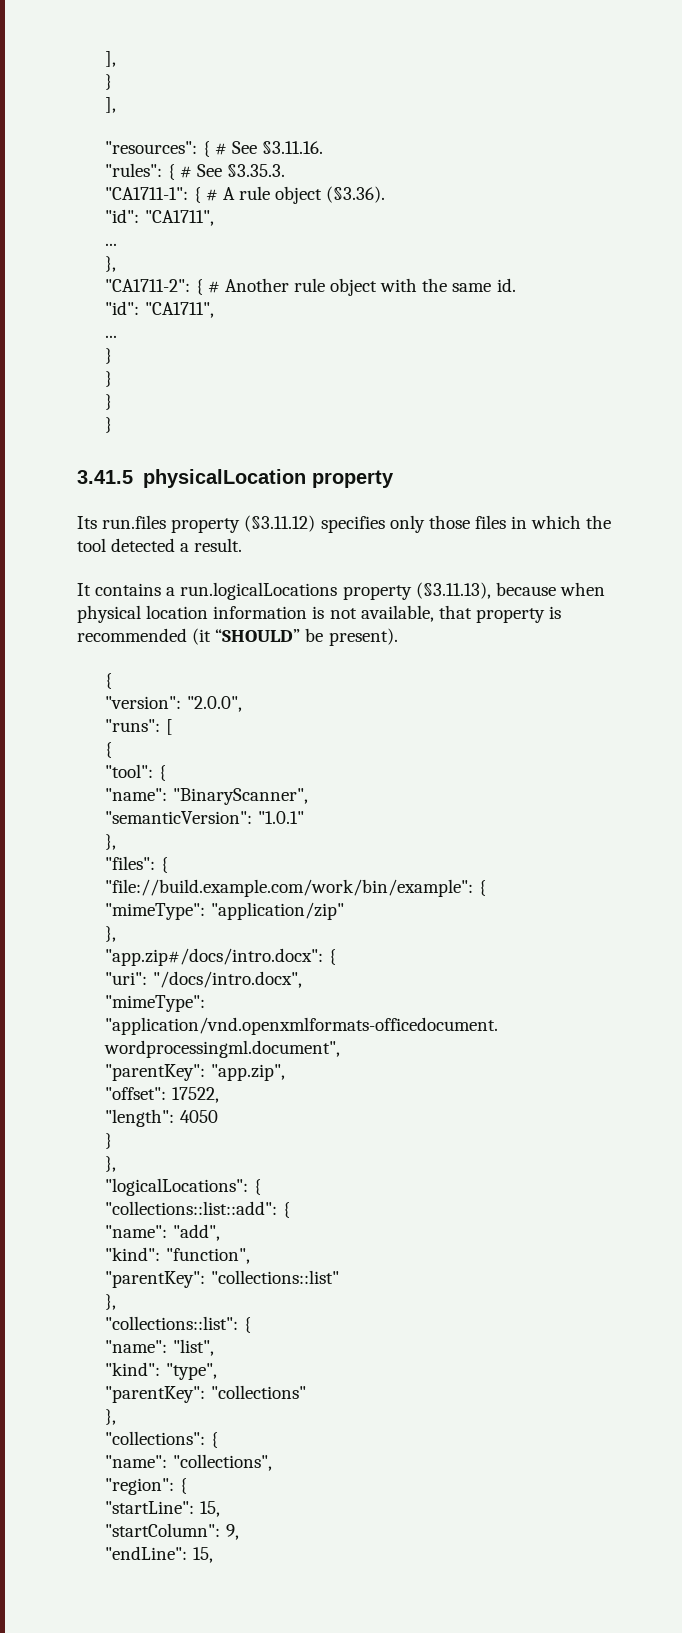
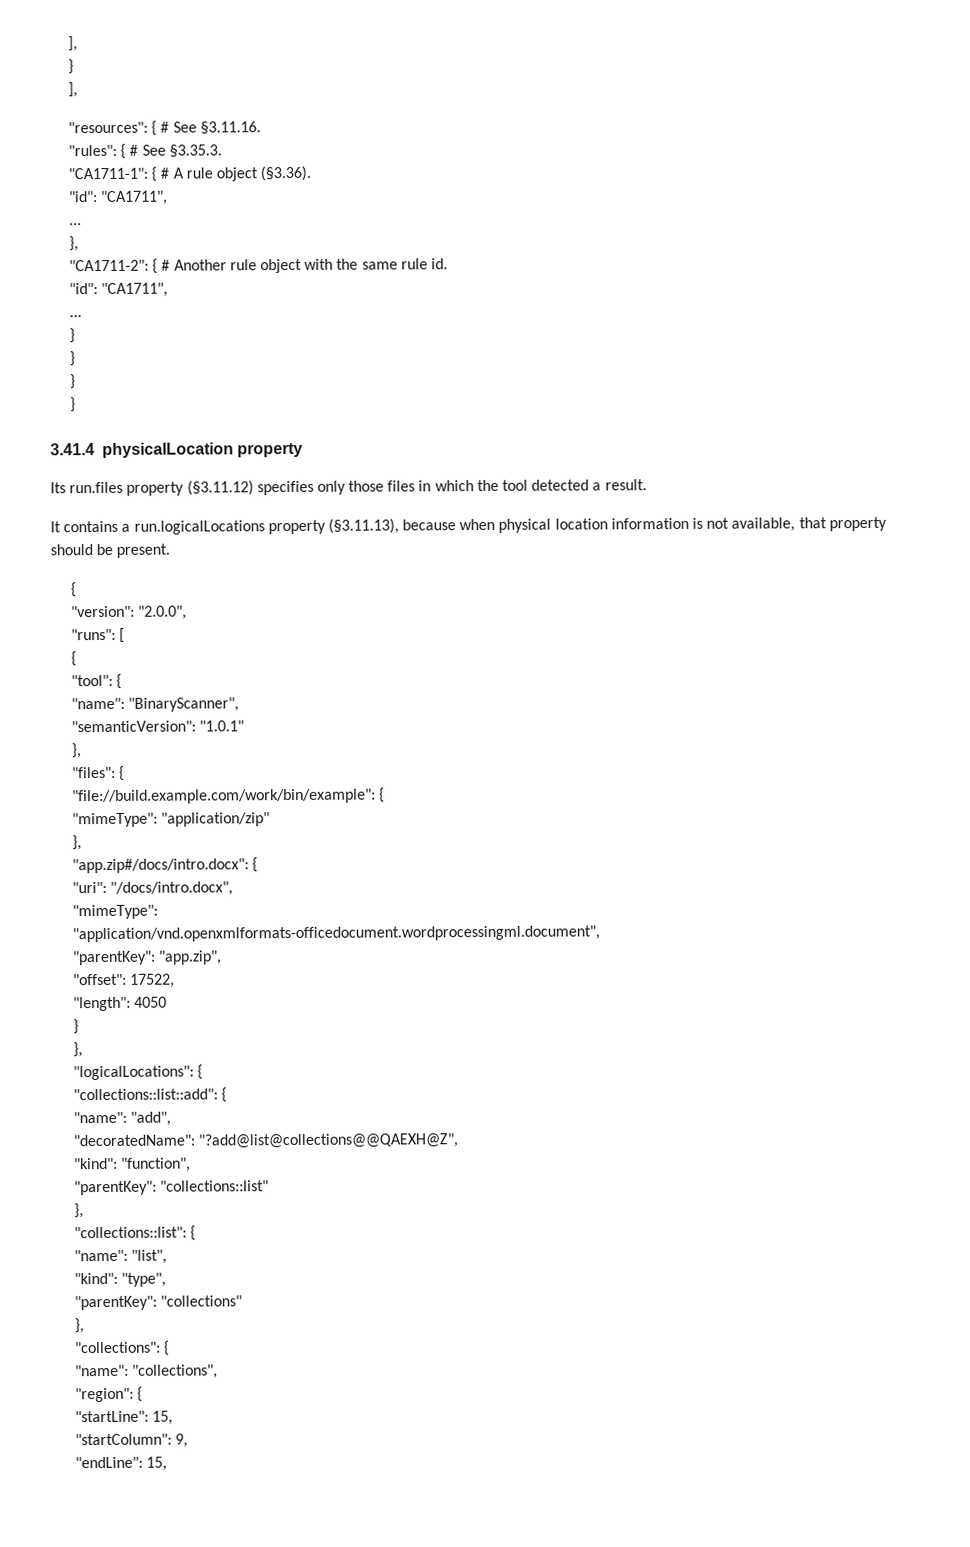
(492, 287) none -> [400,258,428,270] rule
[77,470,133,484] 3.41.5 -> [50,443,95,456] 3.41.4
[549,606,562,619] [77,628,398,646] is recommended (it “SHOULD” be present). -> [50,543,171,558] should be present.
(220, 1232) none -> [73,1133,459,1149] // "decoratedName": "?add@list@collections@@QAEXH@Z",

